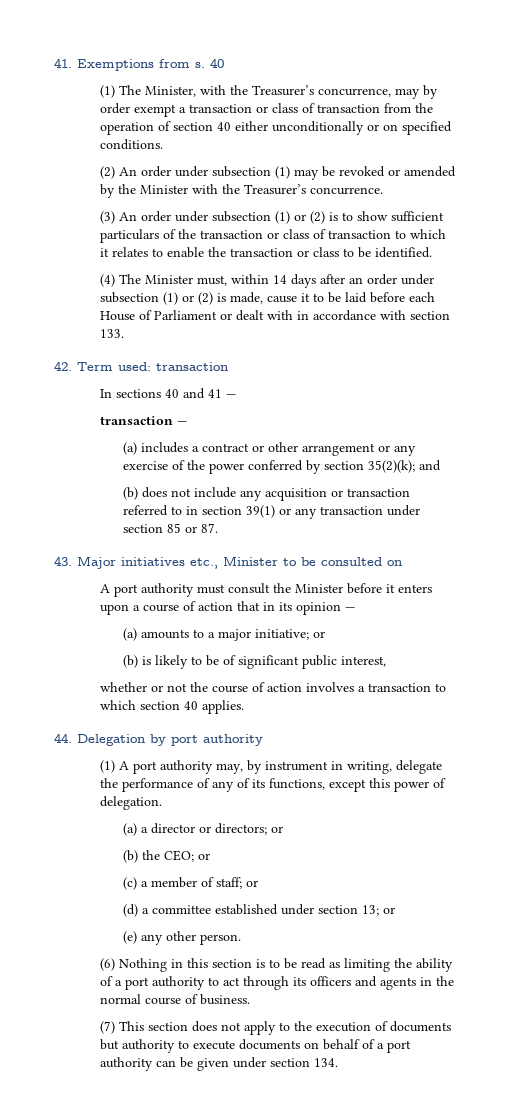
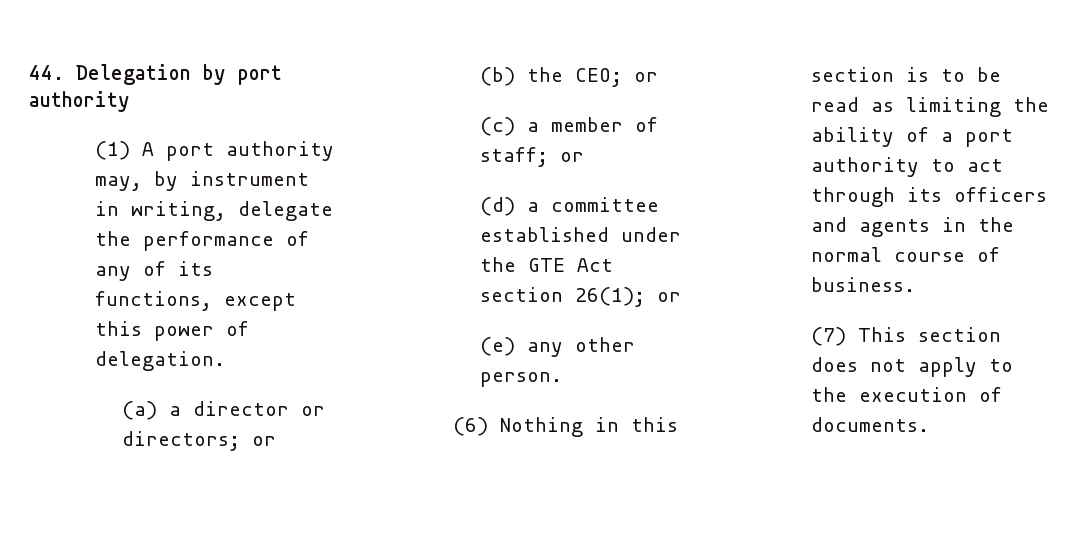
[54,58,224,71] [100,85,439,99] [100,103,434,117] [100,121,453,135] [100,139,164,150] [100,166,457,180] [100,184,384,198] [100,211,445,224] [100,229,447,243] [100,247,433,258] [100,274,435,288] [100,292,436,305] [100,310,451,321] [100,329,125,338] [54,361,228,371] [100,388,237,399] [100,416,188,425] [123,442,417,456] [123,460,442,474] [123,487,411,501] [123,505,421,519] [123,523,219,533] [54,556,402,569] [100,583,433,597] [100,601,356,615] [123,628,326,641] [123,655,387,669] [100,682,447,693] [100,700,245,714] 41. Exemptions from s. 40 // (1) The Minister, with the Treasurer’s concurrence, may by order exempt a transaction or class of transaction from the operation of section 40 either unconditionally or on specified conditions. // (2) An order under subsection (1) may be revoked or amended by the Minister with the Treasurer’s concurrence. // (3) An order under subsection (1) or (2) is to show sufficient particulars of the transaction or class of transaction to which it relates to enable the transaction or class to be identified. // (4) The Minister must, within 14 days after an order under subsection (1) or (2) is made, cause it to be laid before each House of Parliament or dealt with in accordance with section 133. // 42. Term used: transaction // In sections 40 and 41 — // transaction — // (a) includes a contract or other arrangement or any exercise of the power conferred by section 35(2)(k); and // (b) does not include any acquisition or transaction referred to in section 39(1) or any transaction under section 85 or 87. // 43. Major initiatives etc., Minister to be consulted on // A port authority must consult the Minister before it enters upon a course of action that in its opinion — // (a) amounts to a major initiative; or // (b) is likely to be of significant public interest, // whether or not the course of action involves a transaction to which section 40 applies. // -> (29, 72) none
[318,905,380,916] section 13; -> [480,257,614,272] [480,287,646,307] the GTE Act section 26(1);
[390,1021,452,1032] [100,1039,412,1053] [100,1057,339,1071] documents but authority to execute documents on behalf of a port authority can be given under section 134. -> [810,417,929,432] documents.

